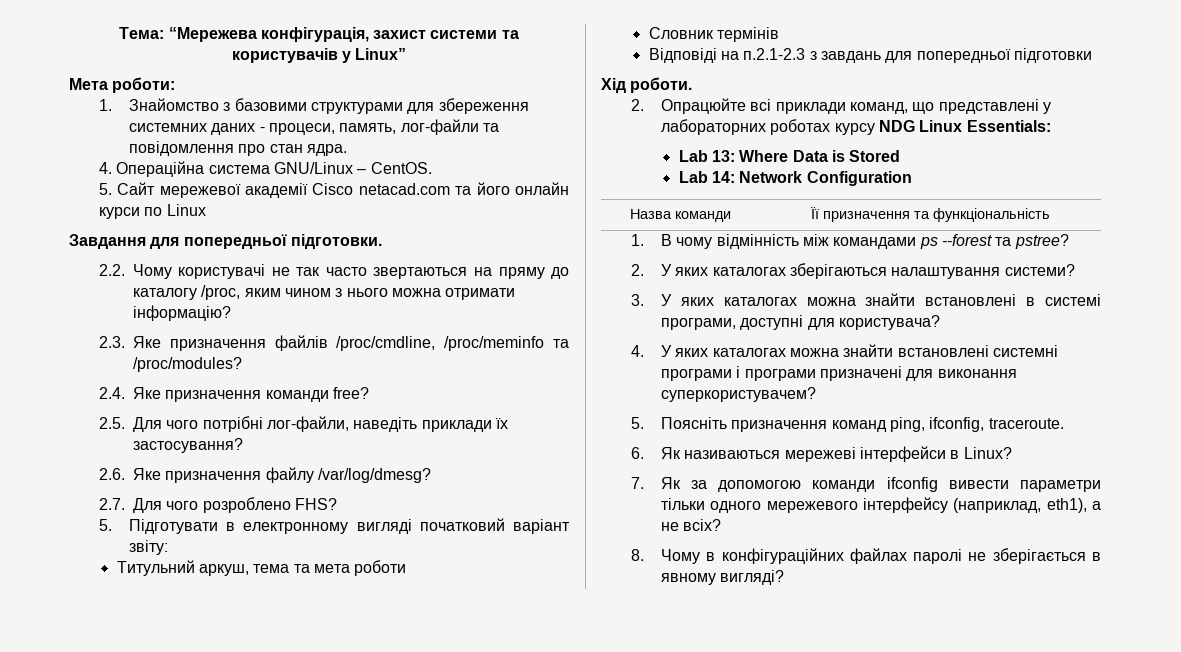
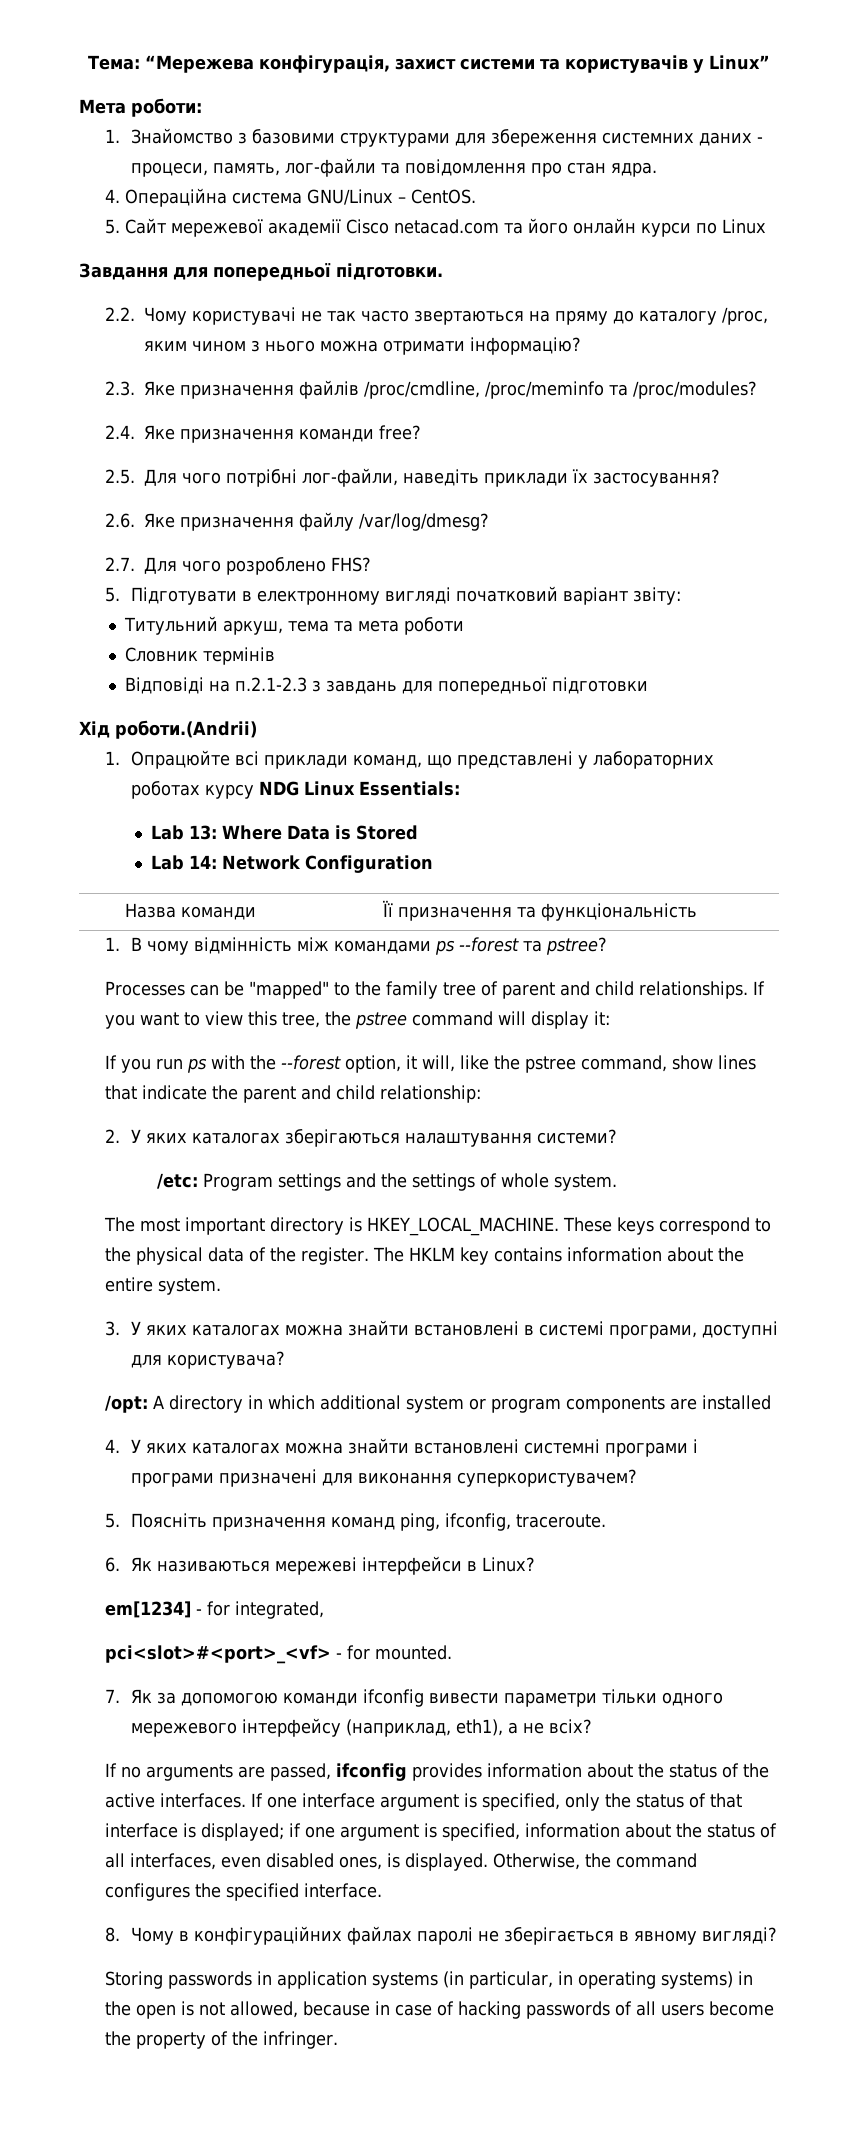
[630,77,693,93] [630,99,644,111] роботи. // 2. -> [115,720,257,739] [105,751,121,765] роботи.(Andrii) // 1.
(1069, 241) none -> [105,981,766,999] [105,1011,611,1029] [105,1055,757,1073] [105,1085,482,1103] // Processes can be "mapped" to the family tree of parent and child relationships. If you want to view this tree, the pstree command will display it: // If you run ps with the --forest option, it will, like the pstree command, show lines that indicate the parent and child relationship:
(1075, 270) none -> [157,1173,618,1191] [104,1217,772,1236] [105,1247,745,1265] [105,1277,222,1295] // /etc: Program settings and the settings of whole system. // The most important directory is HKEY_LOCAL_MACHINE. These keys correspond to the physical data of the register. The HKLM key contains information about the entire system.
(940, 322) none -> [105,1395,772,1413] // /opt: A directory in which additional system or program components are installed
(1012, 453) none -> [105,1601,325,1619] [105,1645,453,1664] // em[1234] - for integrated, // pci<slot>#<port>_<vf> - for mounted.
(722, 525) none -> [105,1763,770,1781] [105,1793,743,1811] [105,1823,778,1841] [105,1853,698,1871] [105,1883,383,1901] // If no arguments are passed, ifconfig provides information about the status of the active interfaces. If one interface argument is specified, only the status of that interface is displayed; if one argument is specified, information about the status of all interfaces, even disabled ones, is displayed. Otherwise, the command configures the specified interface.
(785, 577) none -> [105,1971,754,1989] [105,2001,775,2019] [105,2031,339,2049] // Storing passwords in application systems (in particular, in operating systems) in the open is not allowed, because in case of hacking passwords of all users become the property of the infringer.

